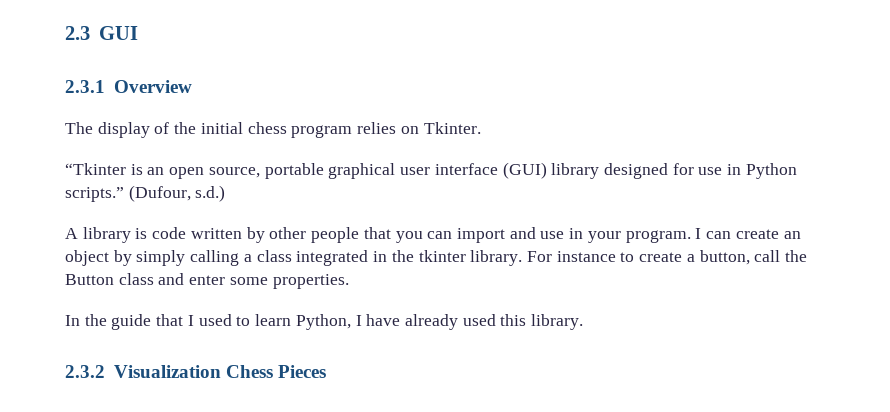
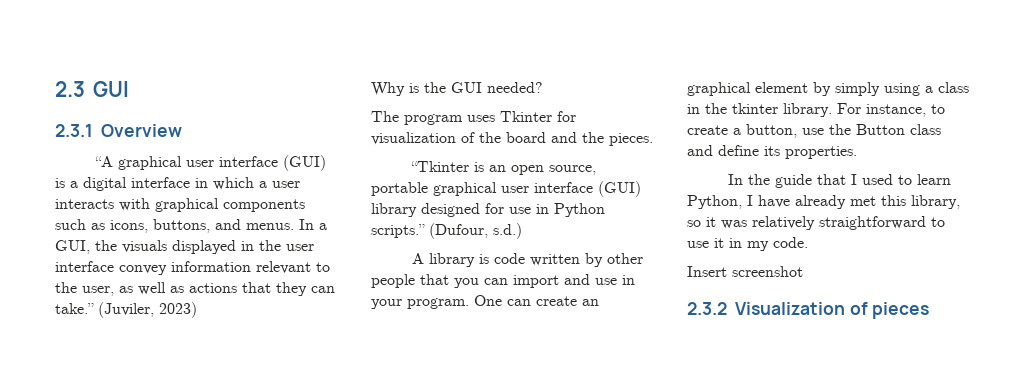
[65,122,481,138] The display of the initial chess program relies on Tkinter. -> [95,155,327,171] [55,177,300,191] [55,198,305,212] [55,219,327,233] [55,240,314,254] [55,261,330,275] [55,282,335,296] [55,302,197,318] [371,82,543,96] [371,111,576,125] [371,132,653,146] “A graphical user interface (GUI) is a digital interface in which a user interacts with graphical components such as icons, buttons, and menus. In a GUI, the visuals displayed in the user interface convey information relevant to the user, as well as actions that they can take.” (Juviler, 2023) // Why is the GUI needed? // The program uses Tkinter for visualization of the board and the pieces.
[695,228,702,239] I -> [474,295,502,306] One
[65,250,109,266] object -> [687,82,808,96] graphical element
[190,250,240,266] calling -> [884,83,920,96] using
[296,250,369,266] integrated -> (969, 87) none
[556,251,616,262] instance -> [866,104,926,117] instance,
[754,250,781,262] call -> [802,128,824,135] use
[189,275,268,285] enter some -> [718,145,780,156] define its
[462,314,584,330] used this library. -> [850,195,960,209] [687,216,945,230] [687,237,808,251] [687,266,803,277] met this library, so it was relatively straightforward to use it in my code. // Insert screenshot
[225,365,327,378] Chess Pieces -> [849,302,930,319] of pieces

